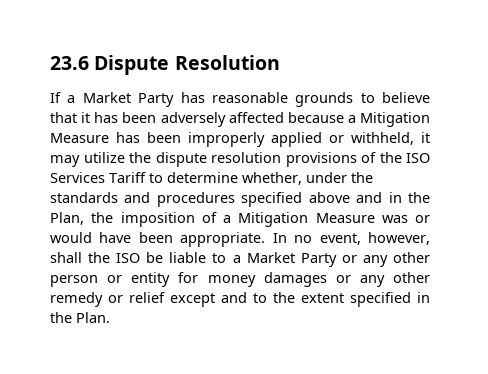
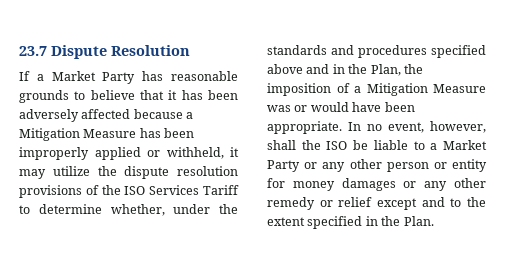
[50,56,89,70] 23.6 -> [19,46,47,56] 23.7

